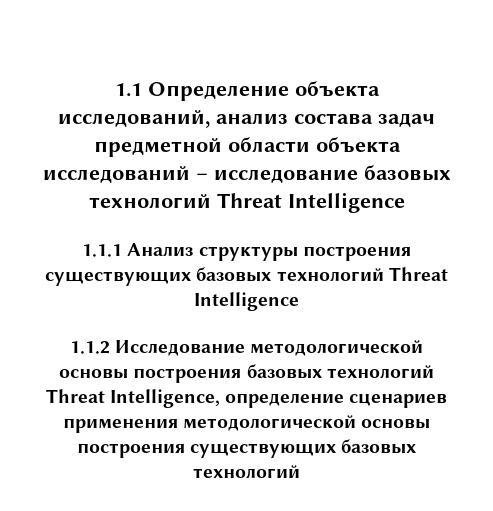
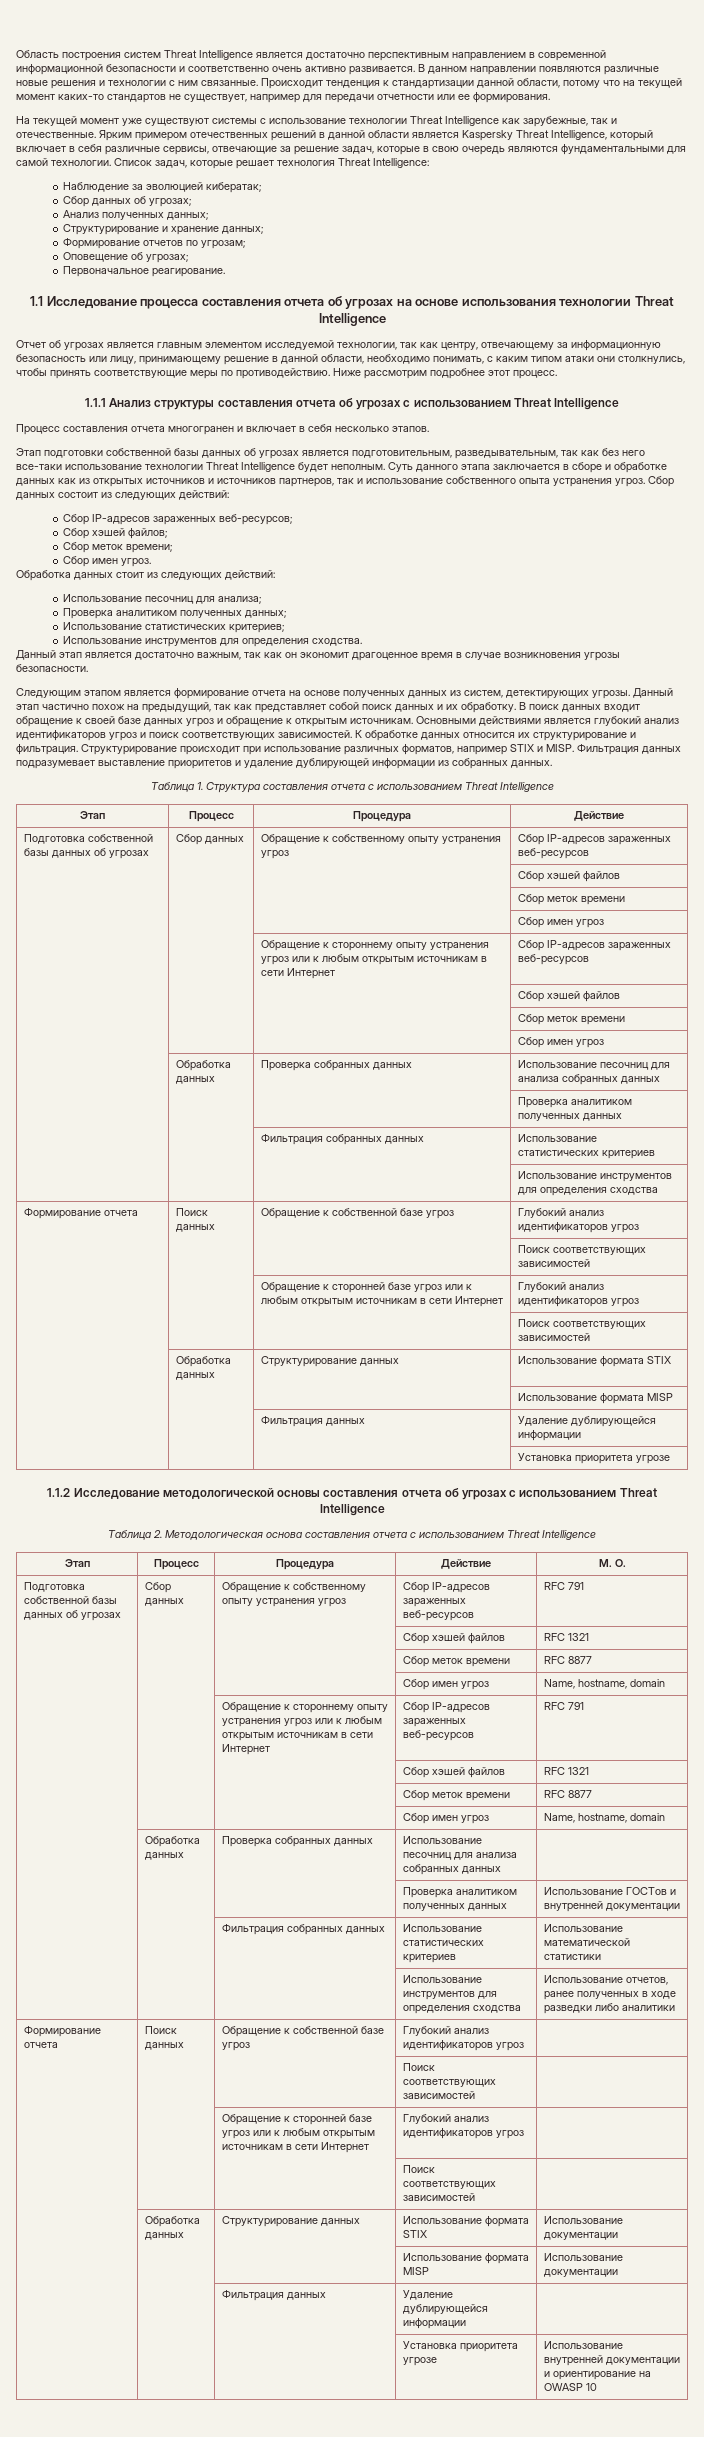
[114,81,380,101] [58,110,435,128] [93,137,401,157] [42,165,451,183] [88,192,405,213] [82,243,411,261] [45,267,448,286] [194,292,299,311] [69,340,424,356] [59,364,434,383] [45,389,448,408] [62,415,431,433] [76,439,418,458] [193,465,300,478] 1.1 Определение объекта исследований, анализ состава задач предметной области объекта исследований – исследование базовых технологий Threat Intelligence // 1.1.1 Анализ структуры построения существующих базовых технологий Threat Intelligence // 1.1.2 Исследование методологической основы построения базовых технологий Threat Intelligence, определение сценариев применения методологической основы построения существующих базовых технологий -> [16,50,606,61] [16,64,659,75] [16,78,682,89] [16,92,550,103] [16,116,617,127] [16,130,653,141] [16,144,686,155] [16,158,429,169] [62,182,261,193] [62,196,191,207] [62,210,208,220] [62,224,263,235] [62,238,245,249] [62,252,188,263] [62,266,225,277] [30,296,674,309] [318,313,386,326] [16,340,661,351] [16,354,685,365] [16,368,557,379] [84,398,620,410] [16,424,429,435] [16,448,645,459] [16,462,667,473] [16,476,674,487] [16,490,229,500] [62,514,292,525] [62,528,167,539] [62,542,172,553] [62,556,151,567] [16,570,275,581] [62,594,261,604] [62,608,286,619] [62,622,284,633] [62,636,362,647] [16,650,620,661] [16,664,88,672] [16,688,673,699] [16,702,640,713] [16,716,679,727] [16,730,636,741] [16,744,681,755] [16,758,552,769] [150,782,554,793] [80,811,105,819] [188,811,234,822] [353,811,411,822] [574,811,624,821] [23,834,153,844] [23,848,149,859] [175,834,244,845] [260,834,501,845] [260,850,289,859] [517,834,671,845] [517,848,589,859] [517,871,620,882] [517,894,625,905] [517,917,604,928] [260,940,489,951] [260,954,487,965] [260,968,335,979] [517,940,671,951] [517,954,589,965] [517,991,620,1002] [517,1014,625,1025] [517,1037,604,1048] [175,1060,231,1071] [175,1076,215,1084] [260,1060,412,1071] [517,1060,670,1070] [517,1074,660,1085] [517,1097,632,1108] [517,1113,622,1121] [260,1134,424,1145] [517,1134,597,1142] [517,1150,655,1159] [517,1171,672,1182] [517,1187,658,1196] [23,1208,138,1219] [175,1208,208,1216] [175,1224,215,1232] [260,1208,454,1219] [517,1208,604,1218] [517,1222,639,1233] [517,1245,646,1255] [517,1259,590,1267] [260,1282,472,1293] [260,1296,503,1307] [517,1282,604,1292] [517,1296,639,1307] [517,1319,646,1329] [517,1333,590,1341] [175,1356,231,1367] [175,1372,215,1380] [260,1356,399,1367] [517,1356,671,1367] [517,1393,673,1404] [260,1416,365,1427] [517,1416,656,1427] [517,1430,581,1441] [517,1453,670,1464] [47,1488,657,1500] [319,1504,385,1516] [108,1530,596,1540] [64,1559,90,1567] [153,1559,199,1570] [276,1559,334,1570] [441,1559,491,1569] [598,1559,626,1567] [23,1582,85,1592] [23,1596,117,1604] [23,1610,121,1621] [144,1582,171,1593] [144,1598,184,1606] [221,1582,366,1593] [221,1598,346,1607] [402,1582,490,1593] [402,1598,466,1607] [402,1610,474,1621] [543,1582,584,1590] [402,1633,505,1644] [543,1633,589,1641] [402,1656,510,1667] [543,1656,592,1664] [402,1679,489,1690] [543,1679,665,1689] [221,1702,388,1713] [221,1716,382,1727] [221,1732,373,1741] [221,1744,270,1755] [402,1702,490,1713] [402,1718,466,1727] [402,1730,474,1741] [543,1702,584,1710] [402,1767,505,1778] [543,1767,589,1775] [402,1790,510,1801] [543,1790,592,1798] [402,1813,489,1824] [543,1813,665,1823] [144,1836,200,1847] [144,1852,184,1860] [221,1836,373,1847] [402,1836,482,1844] [402,1852,517,1860] [402,1864,501,1875] [402,1887,517,1898] [402,1903,507,1911] [543,1887,676,1895] [543,1901,680,1912] [221,1924,385,1935] [402,1924,482,1932] [402,1940,484,1946] [402,1954,456,1963] [543,1924,623,1932] [543,1938,630,1946] [543,1954,601,1960] [402,1975,482,1983] [402,1991,497,2000] [402,2005,521,2014] [543,1975,668,1985] [543,1991,676,2000] [543,2003,675,2014] [23,2026,101,2037] [23,2042,58,2048] [144,2026,177,2034] [144,2042,184,2050] [221,2026,384,2037] [221,2042,250,2051] [402,2026,489,2036] [402,2040,524,2051] [402,2063,435,2071] [402,2079,496,2087] [402,2091,475,2099] [221,2114,372,2125] [221,2128,375,2139] [221,2142,369,2153] [402,2114,489,2124] [402,2128,524,2139] [402,2165,435,2173] [402,2181,496,2189] [402,2193,475,2201] [144,2216,200,2227] [144,2232,184,2240] [221,2216,360,2227] [402,2216,529,2227] [402,2230,427,2238] [543,2216,623,2224] [543,2232,618,2240] [402,2253,529,2264] [402,2267,429,2275] [543,2253,623,2261] [543,2269,618,2277] [221,2290,326,2301] [402,2290,453,2300] [402,2304,488,2315] [402,2318,466,2329] [402,2341,518,2352] [402,2357,437,2366] [543,2341,623,2349] [543,2355,680,2366] [543,2371,651,2380] [543,2383,597,2391] Область построения систем Threat Intelligence является достаточно перспективным направлением в современной информационной безопасности и соответственно очень активно развивается. В данном направлении появляются различные новые решения и технологии с ним связанные. Происходит тенденция к стандартизации данной области, потому что на текущей момент каких-то стандартов не существует, например для передачи отчетности или ее формирования. // На текущей момент уже существуют системы с использование технологии Threat Intelligence как зарубежные, так и отечественные. Ярким примером отечественных решений в данной области является Kaspersky Threat Intelligence, который включает в себя различные сервисы, отвечающие за решение задач, которые в свою очередь являются фундаментальными для самой технологии. Список задач, которые решает технология Threat Intelligence: // Наблюдение за эволюцией кибератак; // Сбор данных об угрозах; // Анализ полученных данных; // Структурирование и хранение данных; // Формирование отчетов по угрозам; // Оповещение об угрозах; // Первоначальное реагирование. // 1.1 Исследование процесса составления отчета об угрозах на основе использования технологии Threat Intelligence // Отчет об угрозах является главным элементом исследуемой технологии, так как центру, отвечающему за информационную безопасность или лицу, принимающему решение в данной области, необходимо понимать, с каким типом атаки они столкнулись, чтобы принять соответствующие меры по противодействию. Ниже рассмотрим подробнее этот процесс. // 1.1.1 Анализ структуры составления отчета об угрозах с использованием Threat Intelligence // Процесс составления отчета многогранен и включает в себя несколько этапов. // Этап подготовки собственной базы данных об угрозах является подготовительным, разведывательным, так как без него все-таки использование технологии Threat Intelligence будет неполным. Суть данного этапа заключается в сборе и обработке данных как из открытых источников и источников партнеров, так и использование собственного опыта устранения угроз. Сбор данных состоит из следующих действий: // Сбор IP-адресов зараженных веб-ресурсов; // Сбор хэшей файлов; // Сбор меток времени; // Сбор имен угроз. // Обработка данных стоит из следующих действий: // Использование песочниц для анализа; // Проверка аналитиком полученных данных; // Использование статистических критериев; // Использование инструментов для определения сходства. // Данный этап является достаточно важным, так как он экономит драгоценное время в случае возникновения угрозы безопасности. // Следующим этапом является формирование отчета на основе полученных данных из систем, детектирующих угрозы. Данный этап частично похож на предыдущий, так как представляет собой поиск данных и их обработку. В поиск данных входит обращение к своей базе данных угроз и обращение к открытым источникам. Основными действиями является глубокий анализ идентификаторов угроз и поиск соответствующих зависимостей. К обработке данных относится их структурирование и фильтрация. Структурирование происходит при использование различных форматов, например STIX и MISP. Фильтрация данных подразумевает выставление приоритетов и удаление дублирующей информации из собранных данных. // Таблица 1. Структура составления отчета с использованием Threat Intelligence // Этап | Процесс | Процедура | Действие // Подготовка собственной базы данных об угрозах | Сбор данных | Обращение к собственному опыту устранения угроз | Сбор IP-адресов зараженных веб-ресурсов // | | | Сбор хэшей файлов // | | | Сбор меток времени // | | | Сбор имен угроз // | | Обращение к стороннему опыту устранения угроз или к любым открытым источникам в сети Интернет | Сбор IP-адресов зараженных веб-ресурсов // | | | Сбор хэшей файлов // | | | Сбор меток времени // | | | Сбор имен угроз // | Обработка данных | Проверка собранных данных | Использование песочниц для анализа собранных данных // | | | Проверка аналитиком полученных данных // | | Фильтрация собранных данных | Использование статистических критериев // | | | Использование инструментов для определения сходства // Формирование отчета | Поиск данных | Обращение к собственной базе угроз | Глубокий анализ идентификаторов угроз // | | | Поиск соответствующих зависимостей // | | Обращение к сторонней базе угроз или к любым открытым источникам в сети Интернет | Глубокий анализ идентификаторов угроз // | | | Поиск соответствующих зависимостей // | Обработка данных | Структурирование данных | Использование формата STIX // | | | Использование формата MISP // | | Фильтрация данных | Удаление дублирующейся информации // | | | Установка приоритета угрозе // 1.1.2 Исследование методологической основы составления отчета об угрозах с использованием Threat Intelligence // Таблица 2. Методологическая основа составления отчета с использованием Threat Intelligence // Этап | Процесс | Процедура | Действие | М. О. // Подготовка собственной базы данных об угрозах | Сбор данных | Обращение к собственному опыту устранения угроз | Сбор IP-адресов зараженных веб-ресурсов | RFC 791 // | | | Сбор хэшей файлов | RFC 1321 // | | | Сбор меток времени | RFC 8877 // | | | Сбор имен угроз | Name, hostname, domain // | | Обращение к стороннему опыту устранения угроз или к любым открытым источникам в сети Интернет | Сбор IP-адресов зараженных веб-ресурсов | RFC 791 // | | | Сбор хэшей файлов | RFC 1321 // | | | Сбор меток времени | RFC 8877 // | | | Сбор имен угроз | Name, hostname, domain // | Обработка данных | Проверка собранных данных | Использование песочниц для анализа собранных данных | // | | | Проверка аналитиком полученных данных | Использование ГОСТов и внутренней документации // | | Фильтрация собранных данных | Использование статистических критериев | Использование математической статистики // | | | Использование инструментов для определения сходства | Использование отчетов, ранее полученных в ходе разведки либо аналитики // Формирование отчета | Поиск данных | Обращение к собственной базе угроз | Глубокий анализ идентификаторов угроз | // | | | Поиск соответствующих зависимостей | // | | Обращение к сторонней базе угроз или к любым открытым источникам в сети Интернет | Глубокий анализ идентификаторов угроз | // | | | Поиск соответствующих зависимостей | // | Обработка данных | Структурирование данных | Использование формата STIX | Использование документации // | | | Использование формата MISP | Использование документации // | | Фильтрация данных | Удаление дублирующейся информации | // | | | Установка приоритета угрозе | Использование внутренней документации и ориентирование на OWASP 10

